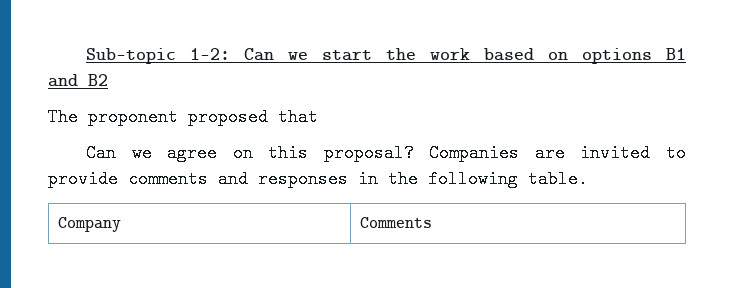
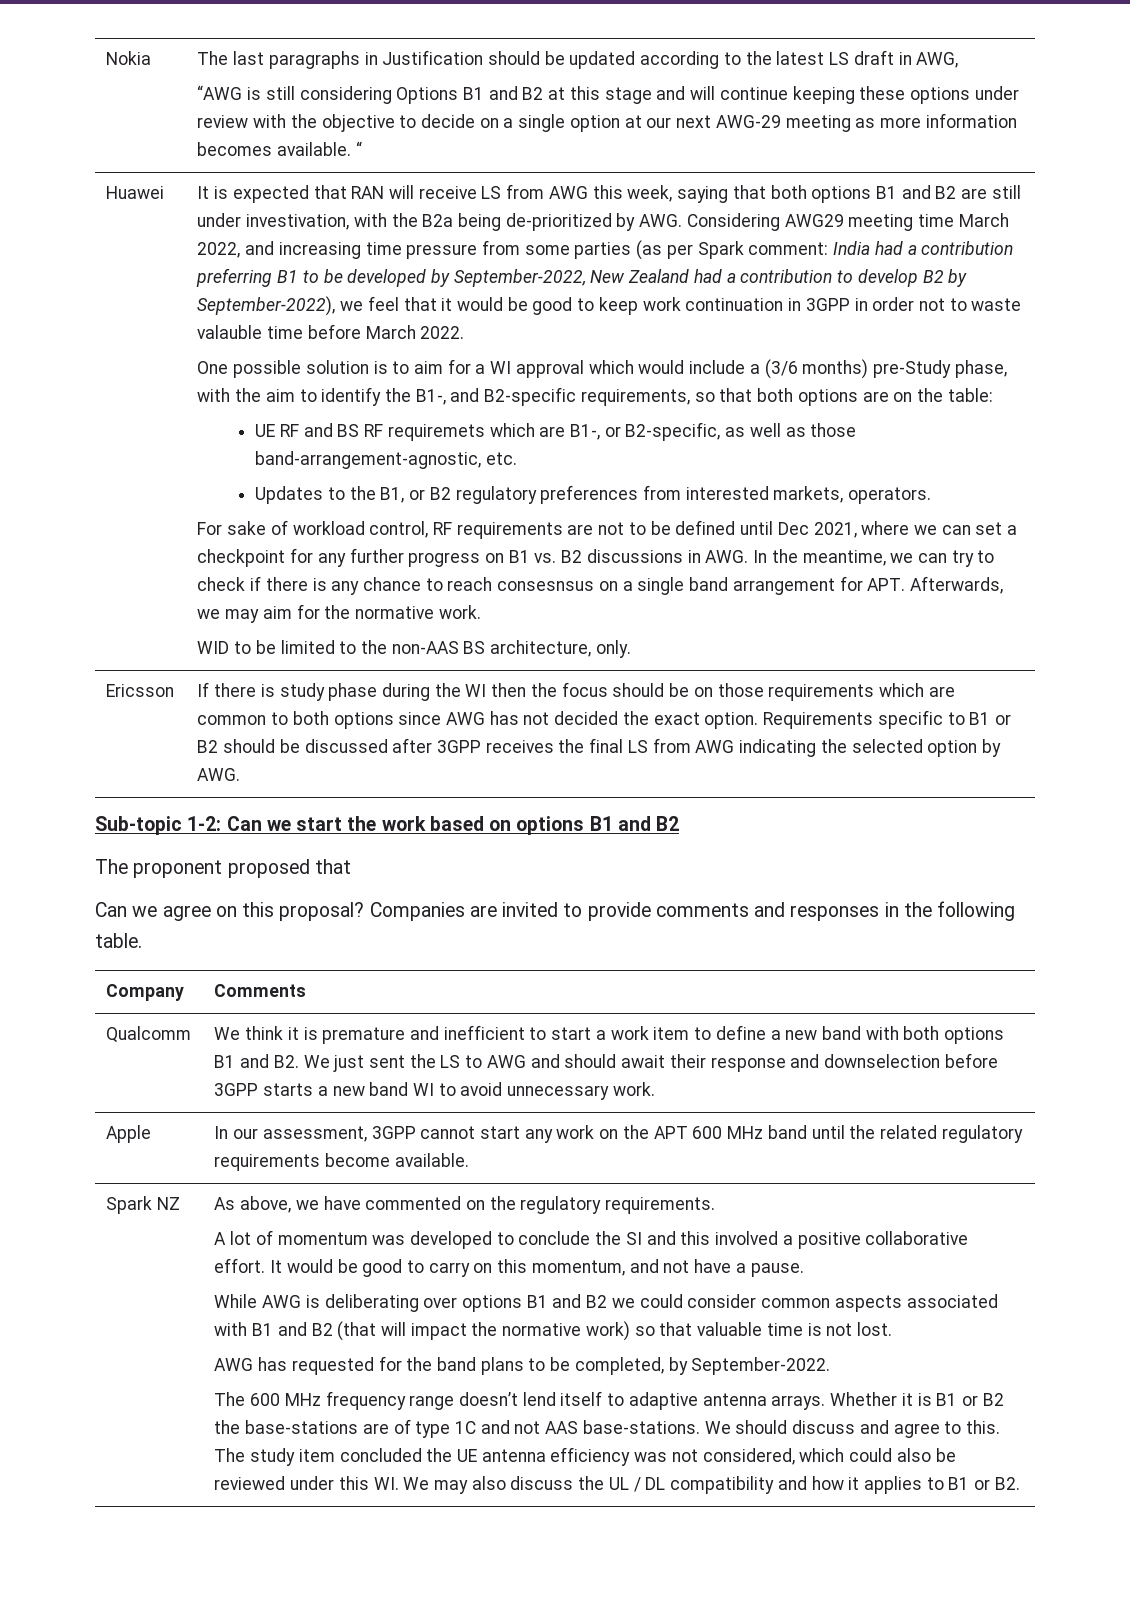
(86, 56) none -> [106,51,152,65] [197,50,959,69] [197,85,1019,104] [197,113,1017,132] [197,141,362,156] [106,186,165,199] [197,184,1021,203] [197,213,1009,231] [197,240,1014,260] [196,268,968,287] [197,296,1022,316] [197,324,465,339] [197,359,1007,379] [197,387,993,406] [255,422,857,441] [255,451,517,469] [255,485,932,504] [197,520,1018,539] [197,548,995,567] [197,576,1003,595] [197,604,481,623] [197,640,631,658] [106,684,175,697] [197,682,955,701] [197,710,1011,729] [197,738,1001,757] [197,768,241,781] Nokia | The last paragraphs in Justification should be updated according to the latest LS draft in AWG, // “AWG is still considering Options B1 and B2 at this stage and will continue keeping these options under review with the objective to decide on a single option at our next AWG-29 meeting as more information becomes available. “ // Huawei | It is expected that RAN will receive LS from AWG this week, saying that both options B1 and B2 are still under investivation, with the B2a being de-prioritized by AWG. Considering AWG29 meeting time March 2022, and increasing time pressure from some parties (as per Spark comment: India had a contribution preferring B1 to be developed by September-2022, New Zealand had a contribution to develop B2 by September-2022), we feel that it would be good to keep work continuation in 3GPP in order not to waste valauble time before March 2022. // One possible solution is to aim for a WI approval which would include a (3/6 months) pre-Study phase, with the aim to identify the B1-, and B2-specific requirements, so that both options are on the table: // UE RF and BS RF requiremets which are B1-, or B2-specific, as well as those band-arrangement-agnostic, etc. // Updates to the B1, or B2 regulatory preferences from interested markets, operators. // For sake of workload control, RF requirements are not to be defined until Dec 2021, where we can set a checkpoint for any further progress on B1 vs. B2 discussions in AWG. In the meantime, we can try to check if there is any chance to reach consesnsus on a single band arrangement for APT. Afterwards, we may aim for the normative work. // WID to be limited to the non-AAS BS architecture, only. // Ericsson | If there is study phase during the WI then the focus should be on those requirements which are common to both options since AWG has not decided the exact option. Requirements specific to B1 or B2 should be discussed after 3GPP receives the final LS from AWG indicating the selected option by AWG. //
(433, 222) none -> [106,1026,192,1043] [214,1025,1005,1044] [214,1053,998,1072] [214,1082,655,1100] [106,1125,152,1143] [214,1125,1023,1143] [214,1153,469,1171] [106,1196,181,1214] [214,1196,716,1214] [214,1230,969,1249] [214,1258,804,1277] [214,1294,998,1312] [214,1321,892,1341] [214,1356,831,1375] [214,1391,1004,1410] [214,1419,1000,1438] [214,1447,956,1466] [214,1476,1020,1494] // Qualcomm | We think it is premature and inefficient to start a work item to define a new band with both options B1 and B2. We just sent the LS to AWG and should await their response and downselection before 3GPP starts a new band WI to avoid unnecessary work. // Apple | In our assessment, 3GPP cannot start any work on the APT 600 MHz band until the related regulatory requirements become available. // Spark NZ | As above, we have commented on the regulatory requirements. // A lot of momentum was developed to conclude the SI and this involved a positive collaborative effort. It would be good to carry on this momentum, and not have a pause. // While AWG is deliberating over options B1 and B2 we could consider common aspects associated with B1 and B2 (that will impact the normative work) so that valuable time is not lost. // AWG has requested for the band plans to be completed, by September-2022. // The 600 MHz frequency range doesn’t lend itself to adaptive antenna arrays. Whether it is B1 or B2 the base-stations are of type 1C and not AAS base-stations. We should discuss and agree to this. The study item concluded the UE antenna efficiency was not considered, which could also be reviewed under this WI. We may also discuss the UL / DL compatibility and how it applies to B1 or B2.

